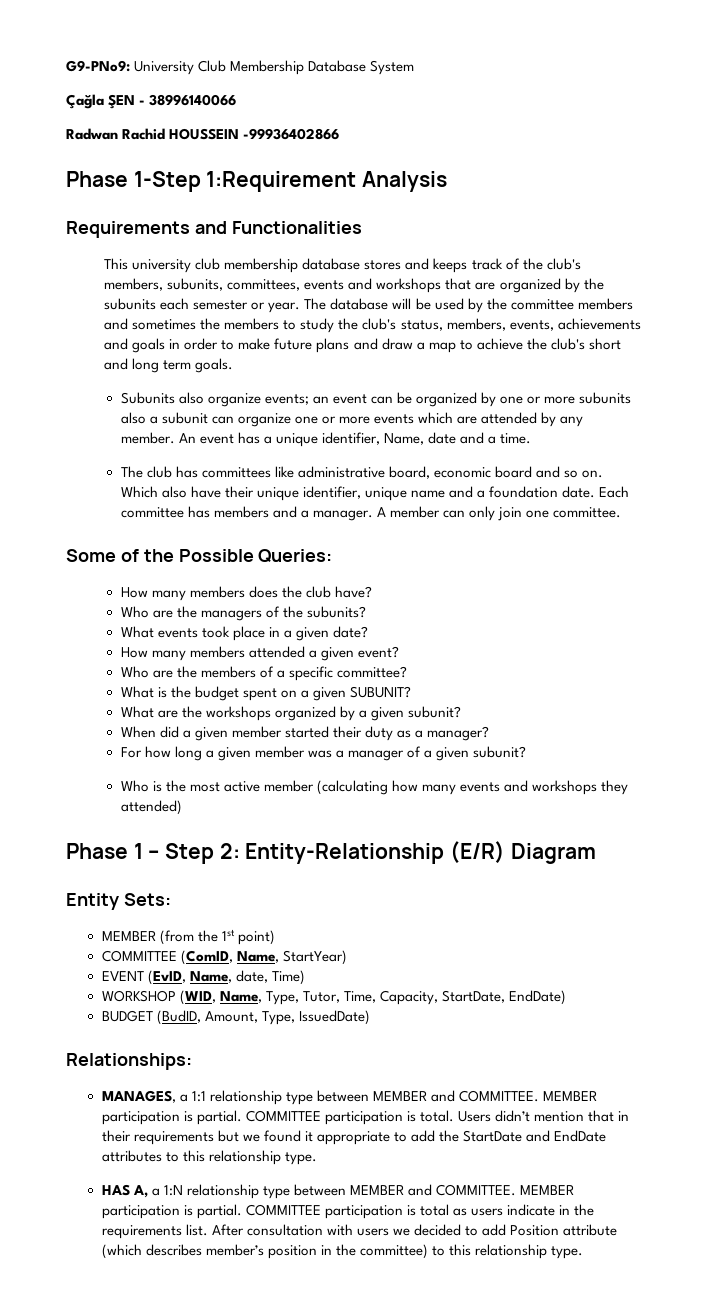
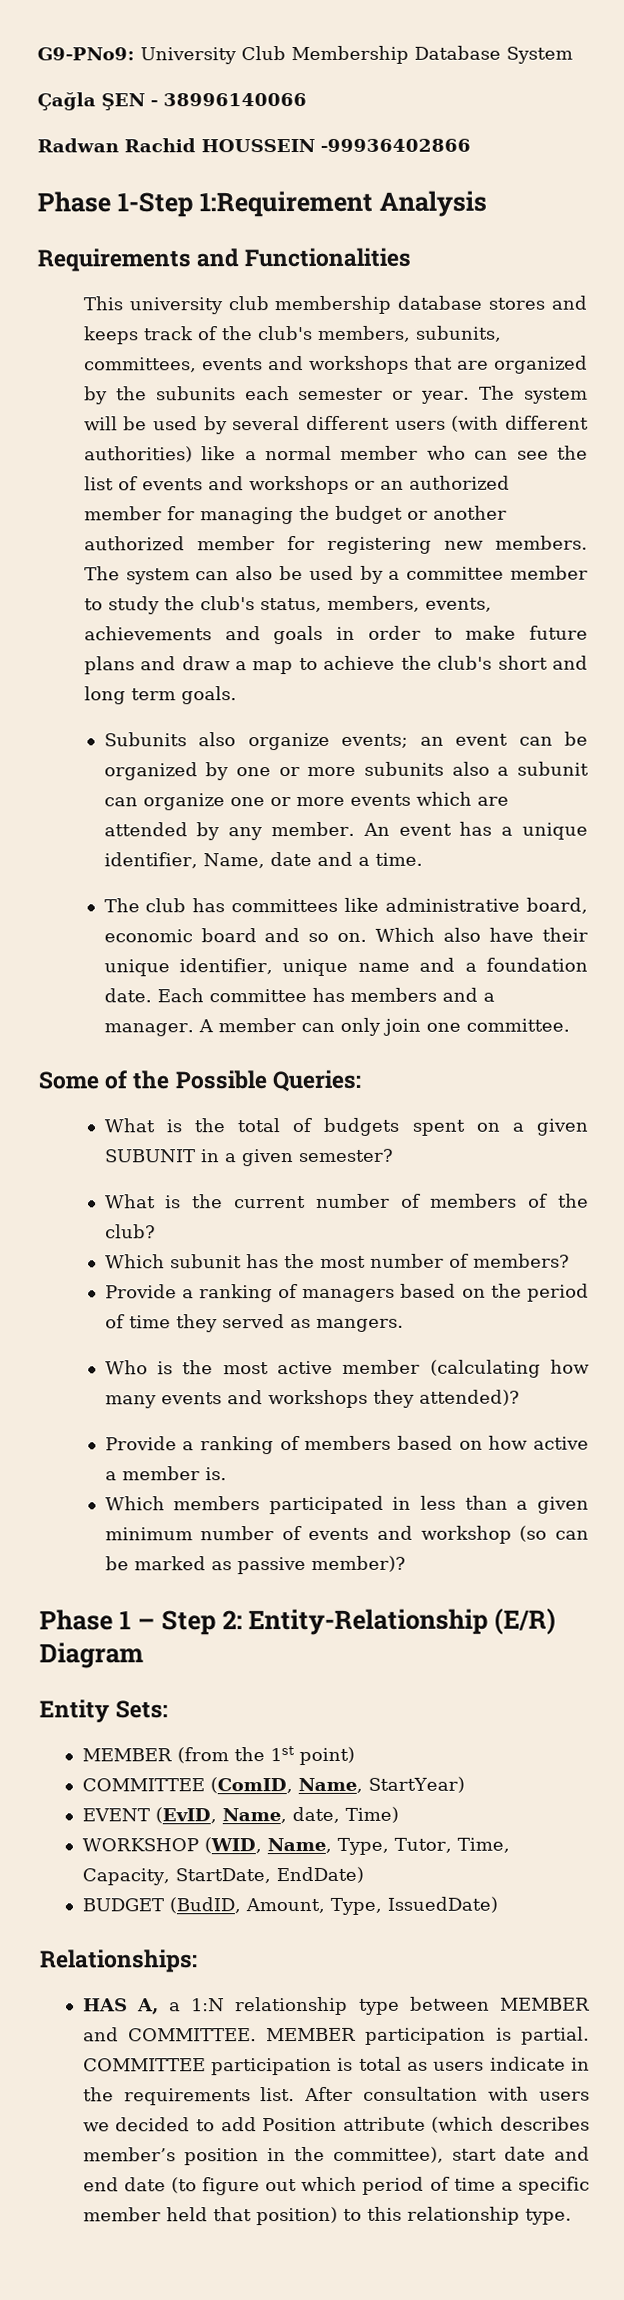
[330,298,389,310] database -> [524,387,588,404] system
[486,298,633,310] [104,318,280,330] the committee members and sometimes the members -> [232,415,589,432] [83,445,588,463] [83,475,510,495] [83,505,507,525] [83,535,588,554] [83,565,589,585] several different users (with different authorities) like a normal member who can see the list of events and workshops or an authorized member for managing the budget or another authorized member for registering new members. The system can also be used by a committee member
[120,586,372,601] [120,606,366,621] [120,626,368,641] [120,646,399,661] [120,666,407,681] [120,686,411,701] [120,706,461,721] [120,726,490,741] [120,746,527,761] How many members does the club have? // Who are the managers of the subunits? // What events took place in a given date? // How many members attended a given event? // Who are the members of a specific committee? // What is the budget spent on a given SUBUNIT? // What are the workshops organized by a given subunit? // When did a given member started their duty as a manager? // For how long a given member was a manager of a given subunit? -> [103,1117,588,1136] [103,1148,394,1167] [104,1193,589,1209] [104,1224,156,1239] [104,1253,570,1269] [104,1283,589,1303] [104,1314,404,1333] What is the total of budgets spent on a given SUBUNIT in a given semester? // What is the current number of members of the club? // Which subunit has the most number of members? // Provide a ranking of managers based on the period of time they served as mangers.
[120,800,182,815] attended) -> [418,1389,520,1406] [104,1435,589,1455] [104,1466,227,1481] [104,1495,589,1515] [104,1525,589,1544] [104,1555,406,1575] attended)? // Provide a ranking of members based on how active a member is. // Which members participated in less than a given minimum number of events and workshop (so can be marked as passive member)?
[101,1090,597,1105] [101,1110,630,1125] [101,1130,607,1145] [101,1150,317,1165] // MANAGES, a 1:1 relationship type between MEMBER and COMMITTEE. MEMBER participation is partial. COMMITTEE participation is total. Users didn’t mention that in their requirements but we found it appropriate to add the StartDate and EndDate attributes to this relationship type. -> (198, 1961) none
[359,1244,428,1259] committee) -> [332,2146,590,2163] [82,2176,590,2196] [82,2206,338,2226] committee), start date and end date (to figure out which period of time a specific member held that position)

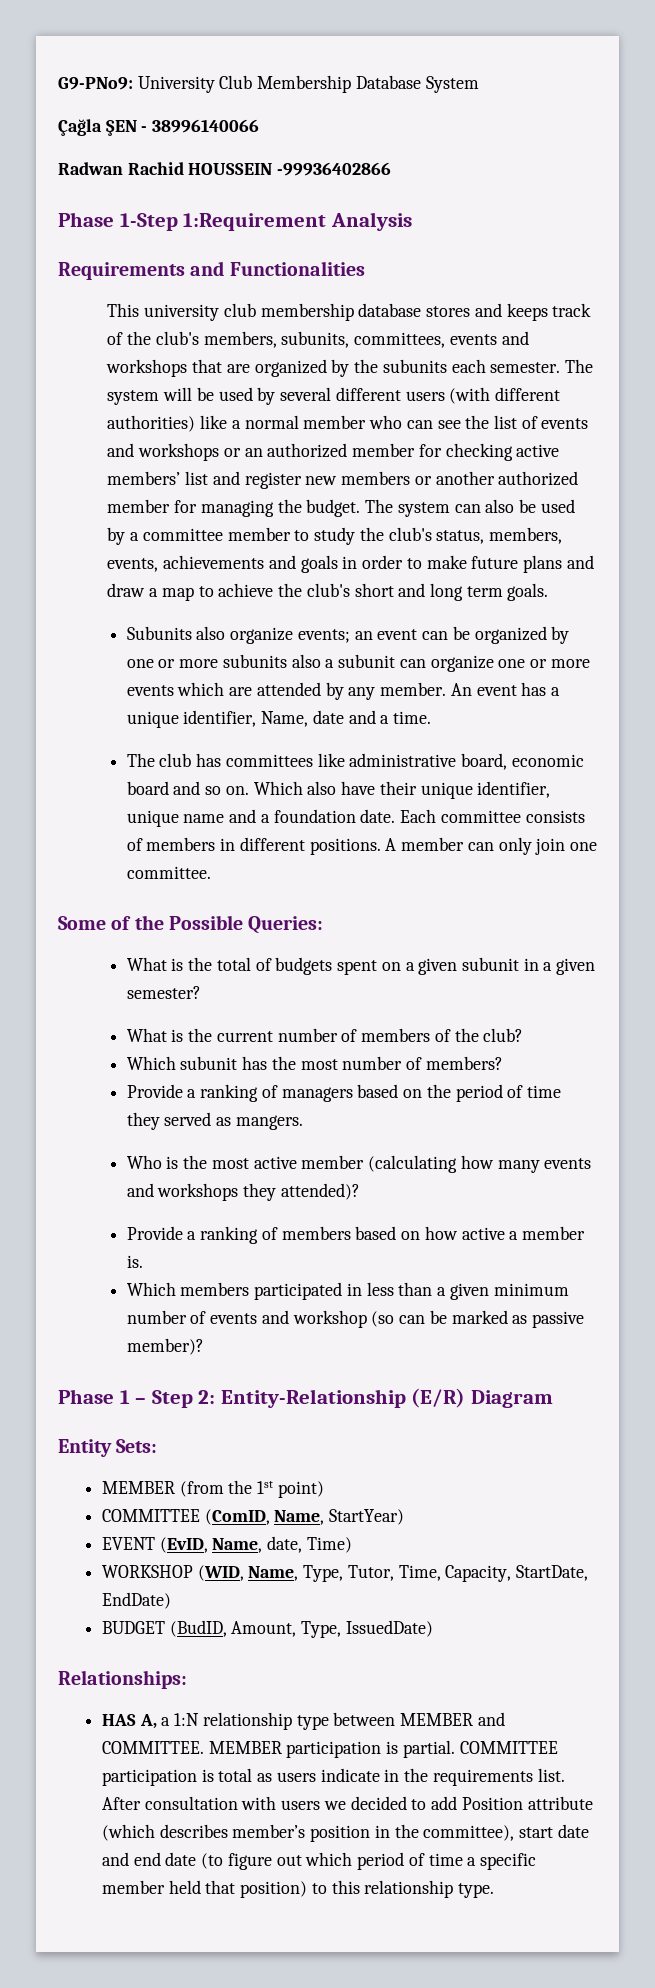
[298,387,471,404] semester or year. -> [490,362,561,373] semester.
[199,505,403,525] managing the budget -> [445,443,560,461] [107,471,411,489] checking active members’ list and register new members
[326,535,588,554] registering new members. -> [200,499,361,517] managing the budget.
[311,987,495,1003] [103,1023,194,1037] has members and a manager. -> [525,810,585,823] [126,837,381,855] consists of members in different positions.
[103,1149,196,1163] SUBUNIT -> [461,957,519,971] subunit

